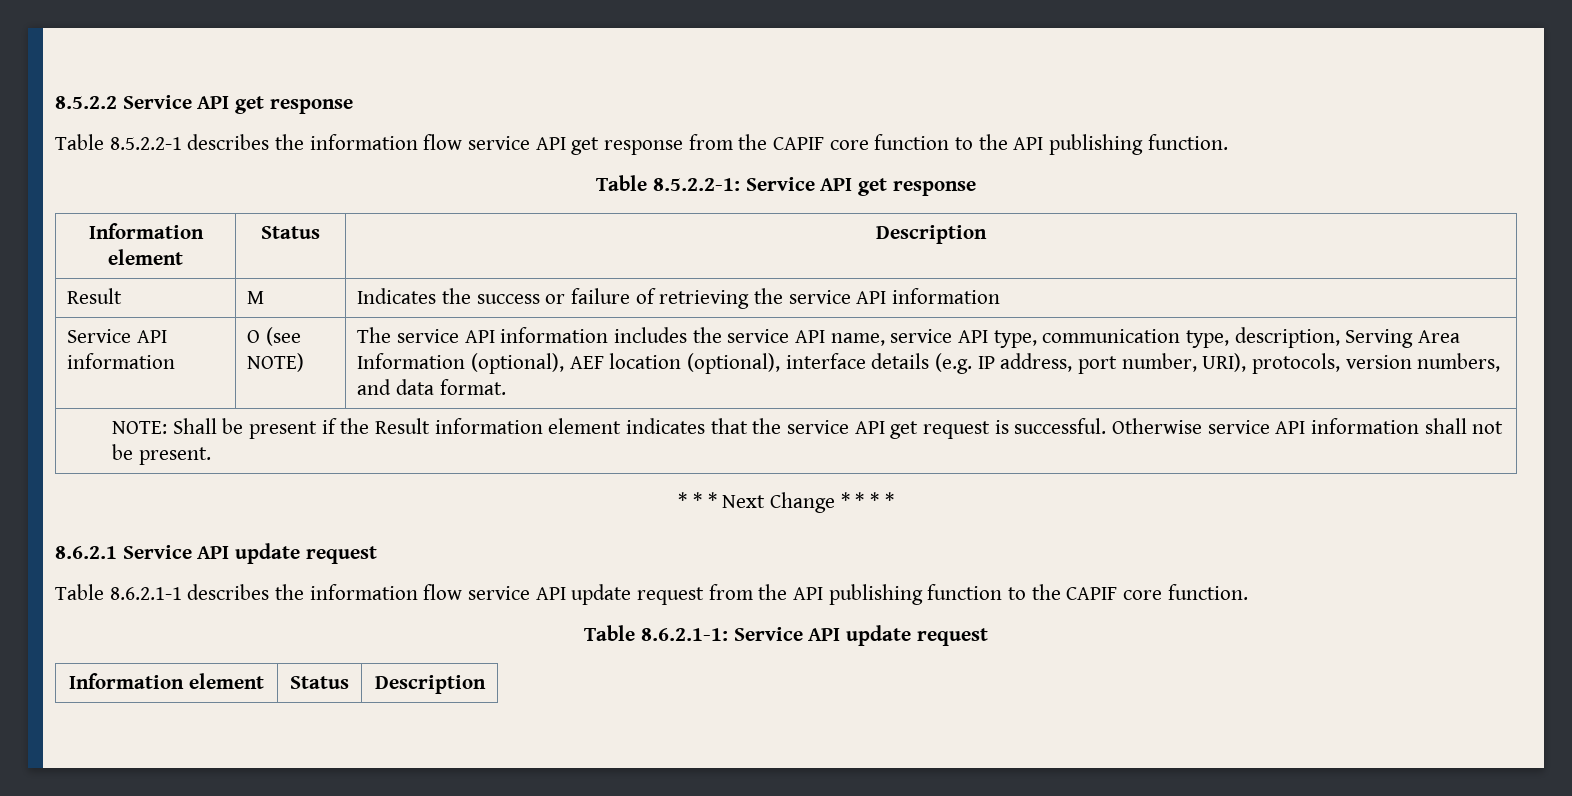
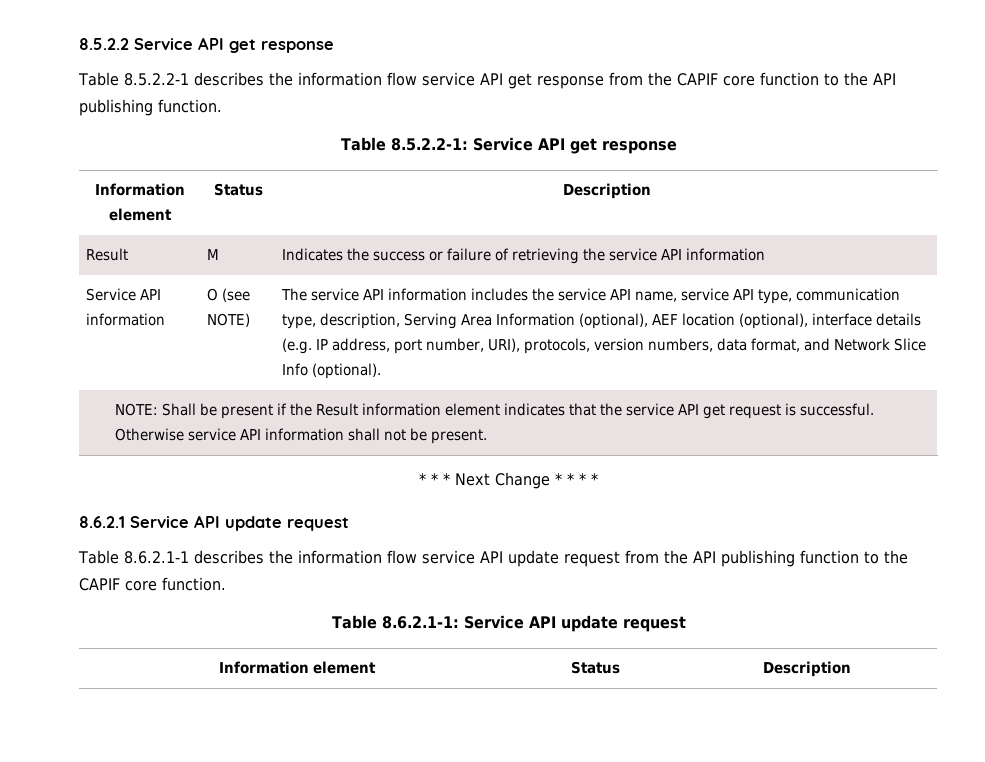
[357,379,506,395] and data format. -> [717,338,927,352] [282,363,382,379] data format, and Network Slice Info (optional).

